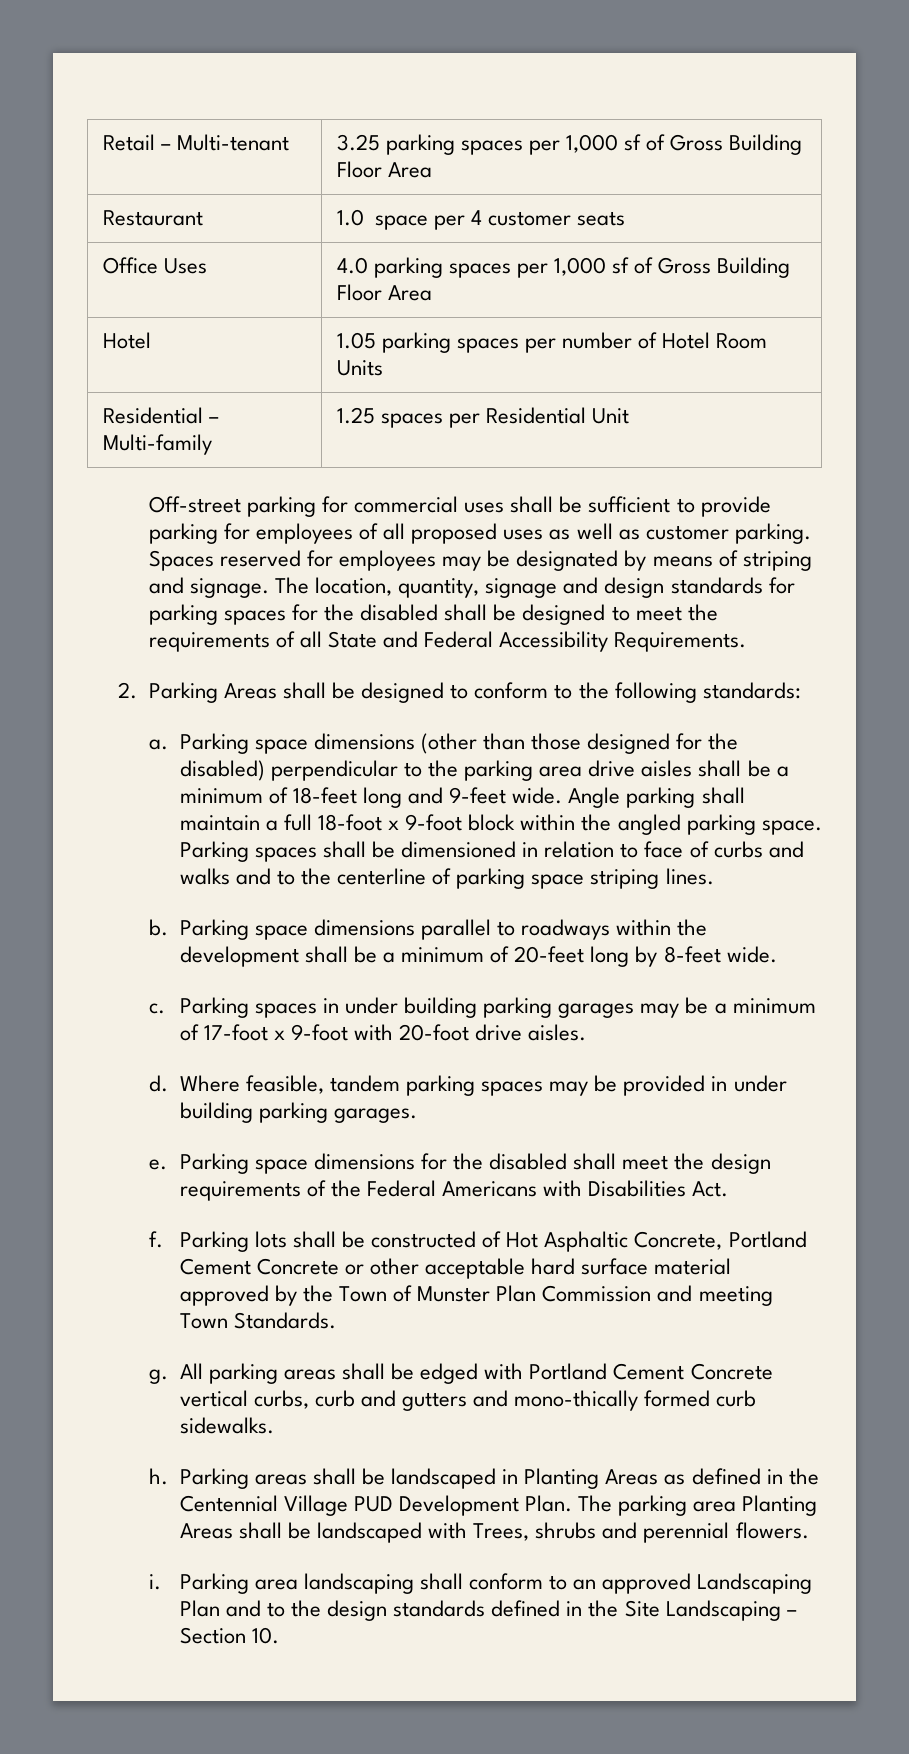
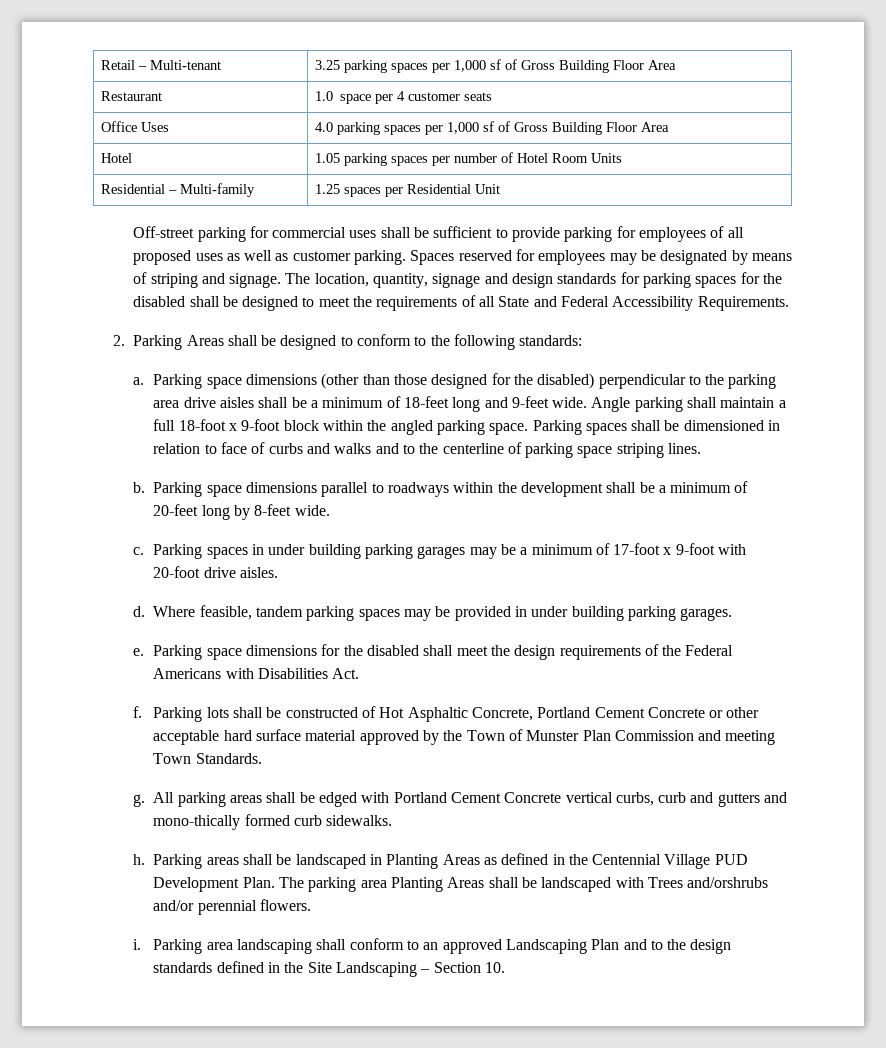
[473,1522,638,1541] Trees, shrubs and -> [647,877,769,888] [153,900,195,911] Trees and/orshrubs and/or

